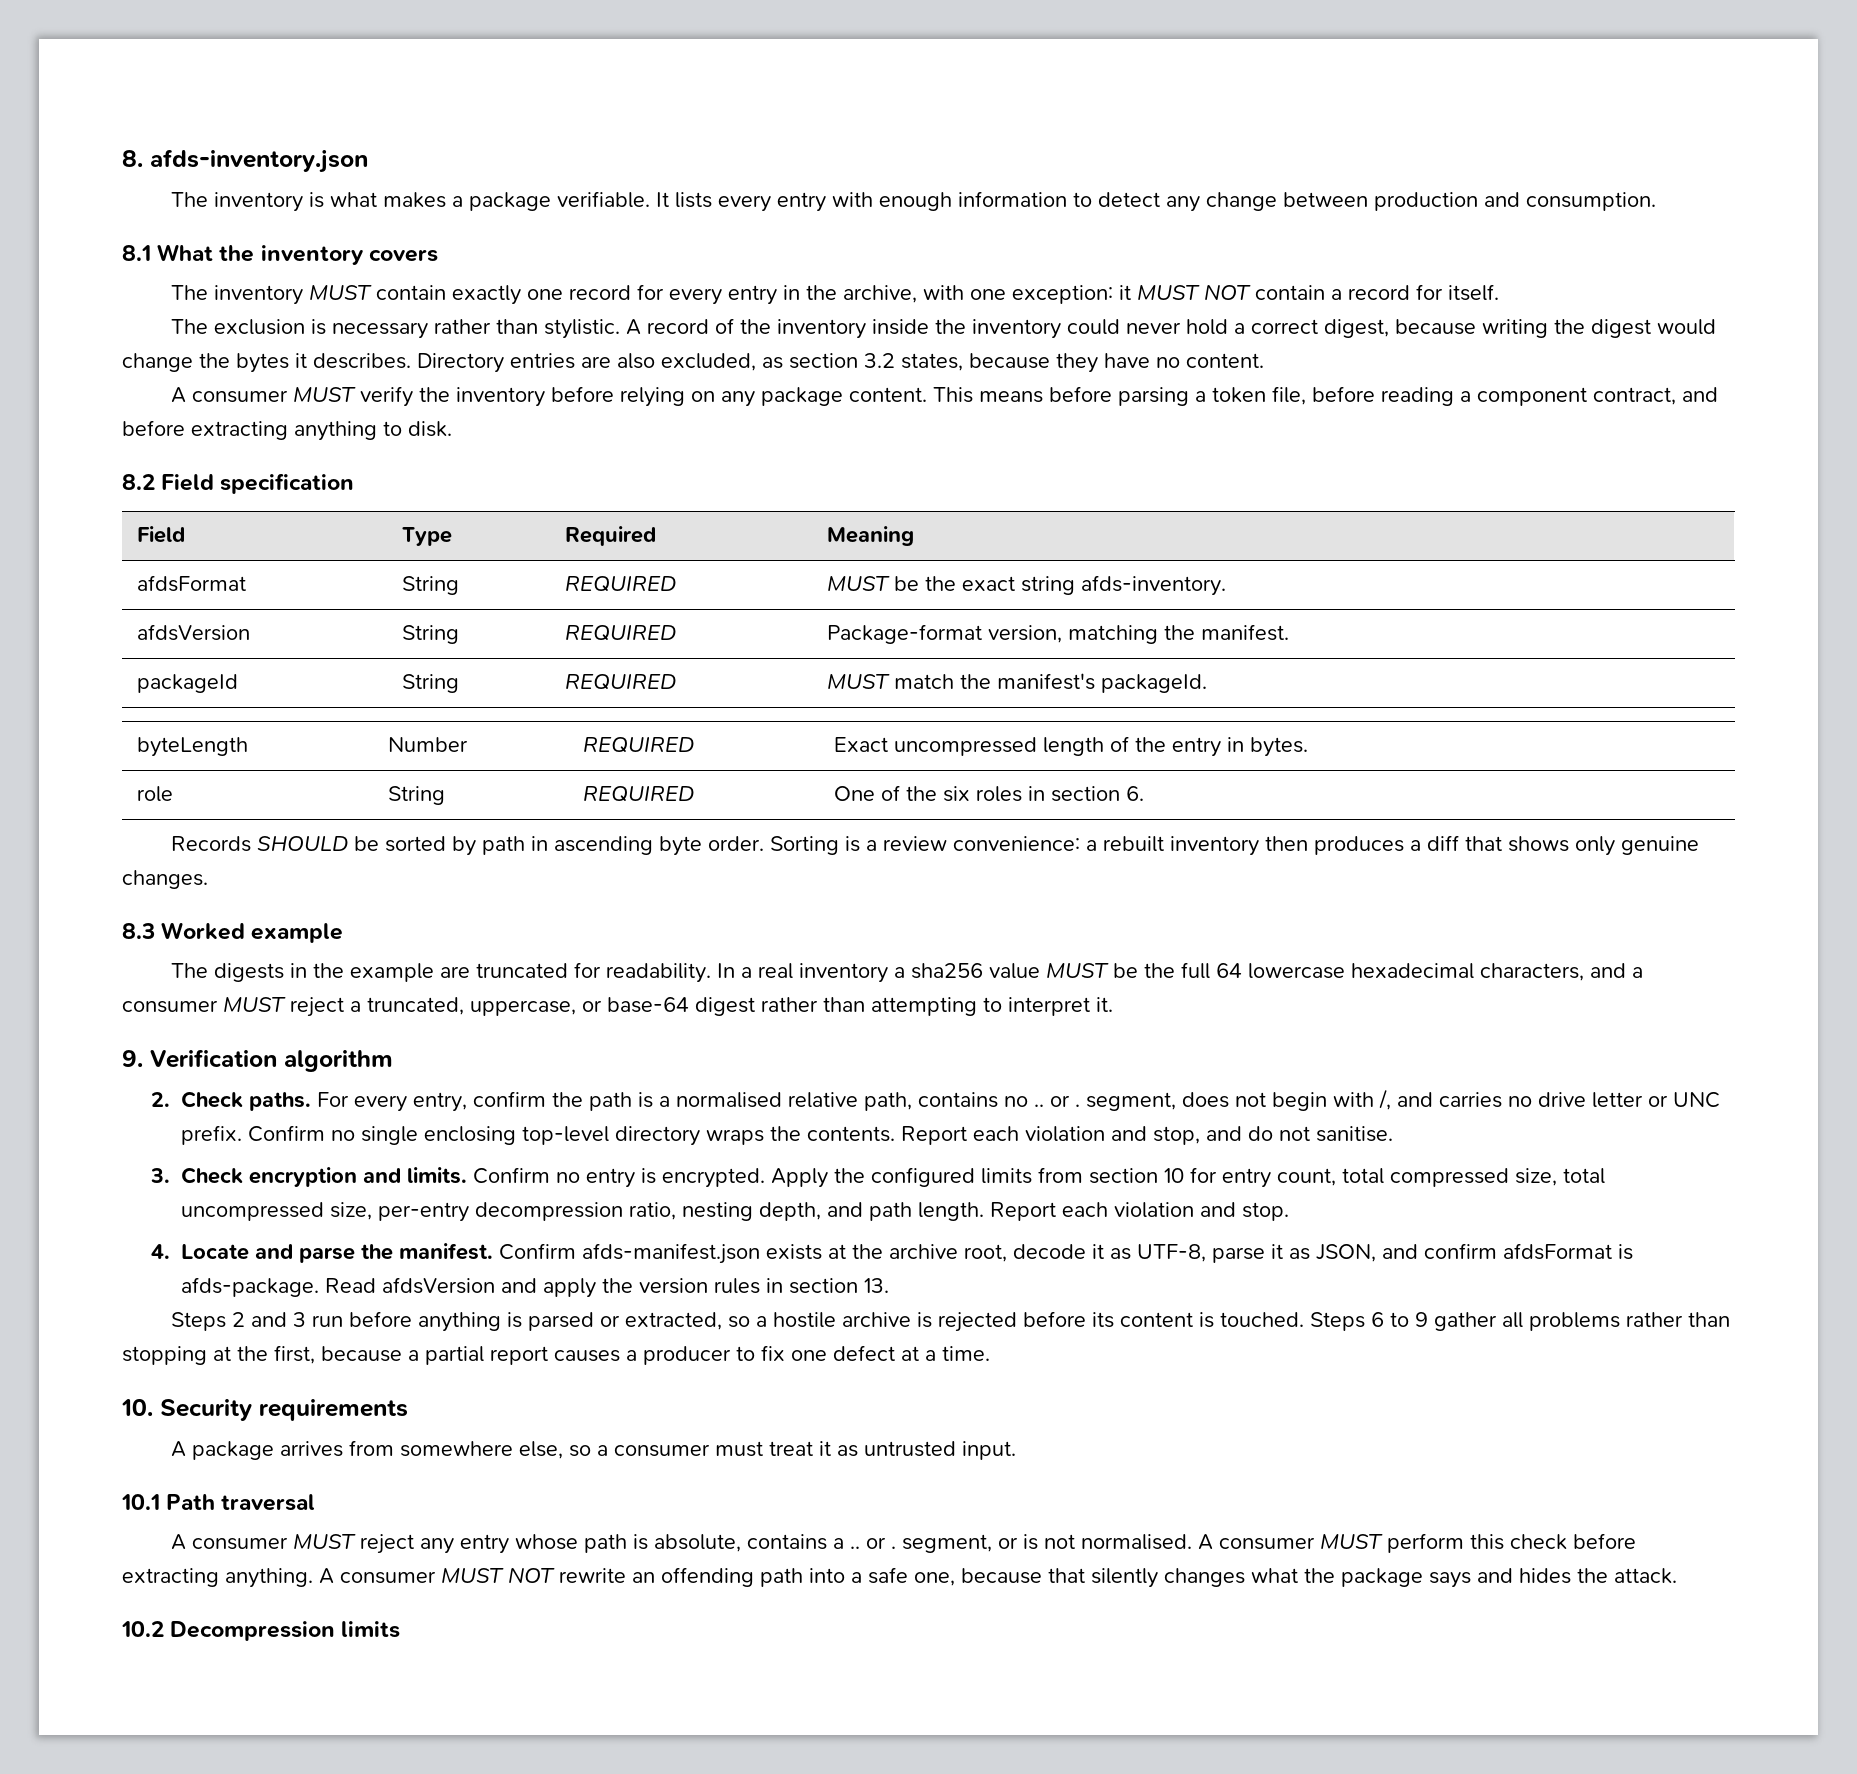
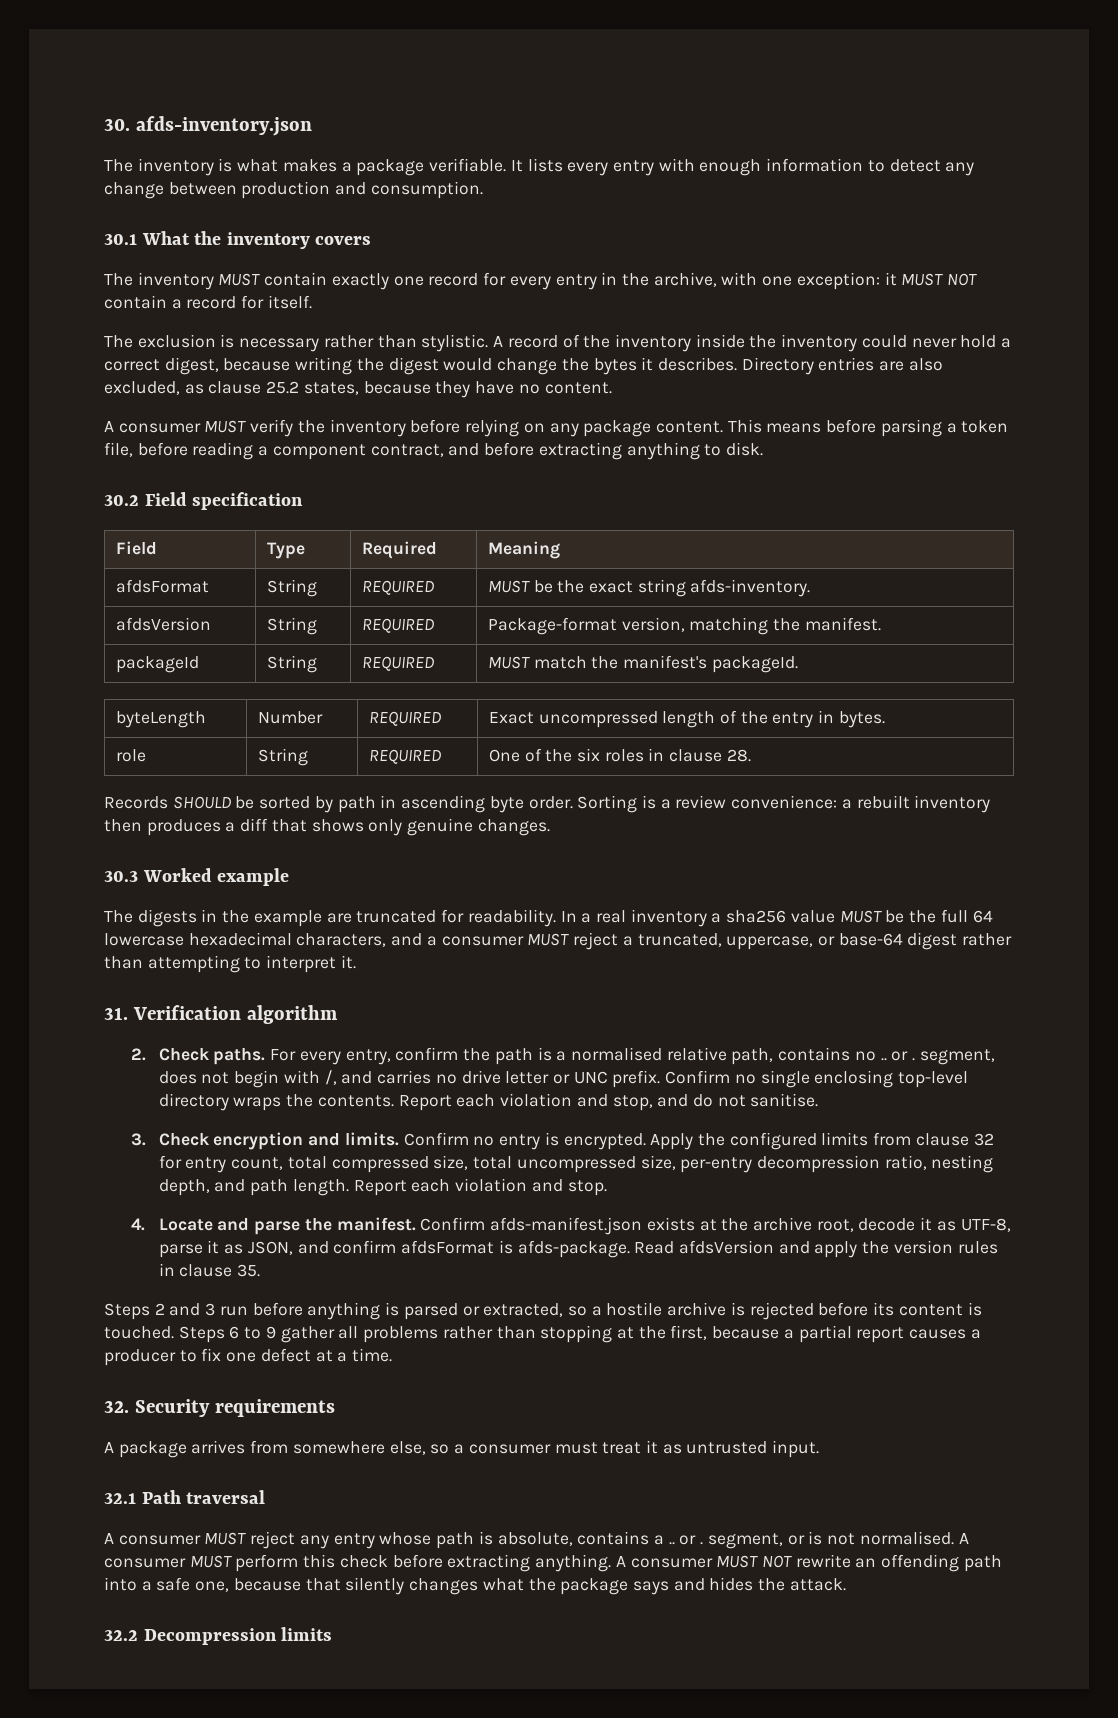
[122,150,143,167] 8. -> [104,118,130,131] 30.
[122,245,151,261] 8.1 -> [104,234,137,245] 30.1
[789,353,895,369] section 3.2 -> [208,381,300,394] clause 25.2
[122,474,155,490] 8.2 -> [104,495,139,506] 30.2
[1051,786,1145,802] section 6. -> [669,749,751,762] clause 28.
[122,923,155,939] 8.3 -> [104,871,138,882] 30.3
[122,1050,143,1067] 9. -> [104,1007,128,1020] 31.
[1088,1168,1184,1184] section 10 -> [915,1133,994,1146] clause 32
[788,1278,889,1294] section 13. -> [179,1264,261,1277] clause 35.
[121,1399,153,1416] 10. -> [104,1401,129,1413] 32.
[121,1494,160,1510] 10.1 -> [104,1493,136,1504] 32.1
[121,1621,164,1637] 10.2 -> [104,1630,138,1641] 32.2

